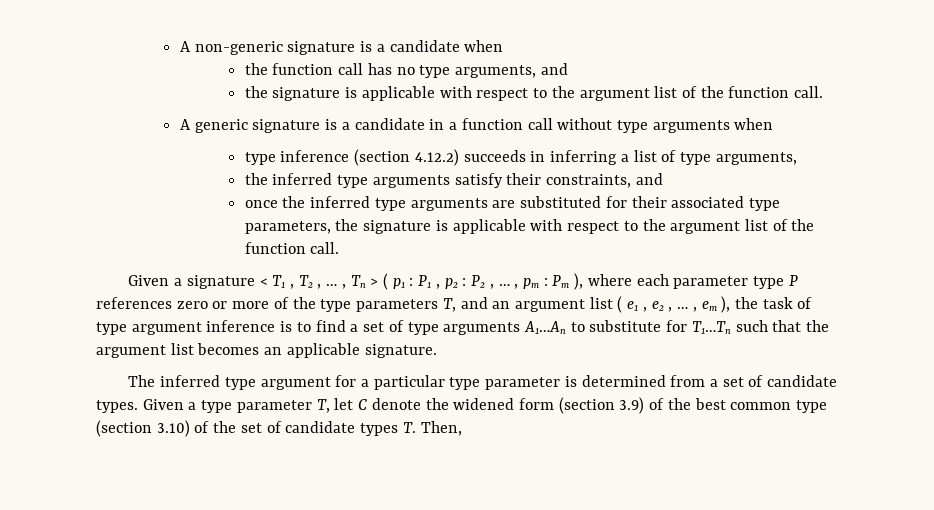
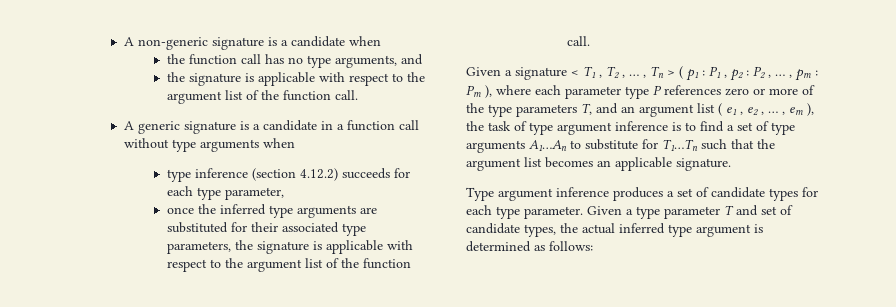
[530,150,797,165] [244,173,663,188] in inferring a list of type arguments, // the inferred type arguments satisfy their constraints, and -> [393,168,410,178] [166,186,284,200] for each type parameter,
[128,375,838,390] [96,397,828,414] [96,420,462,437] The inferred type argument for a particular type parameter is determined from a set of candidate types. Given a type parameter T, let C denote the widened form (section 3.9) of the best common type (section 3.10) of the set of candidate types T. Then, -> [466,187,818,201] [466,205,793,219] [466,223,763,237] [466,241,593,252] Type argument inference produces a set of candidate types for each type parameter. Given a type parameter T and set of candidate types, the actual inferred type argument is determined as follows:

